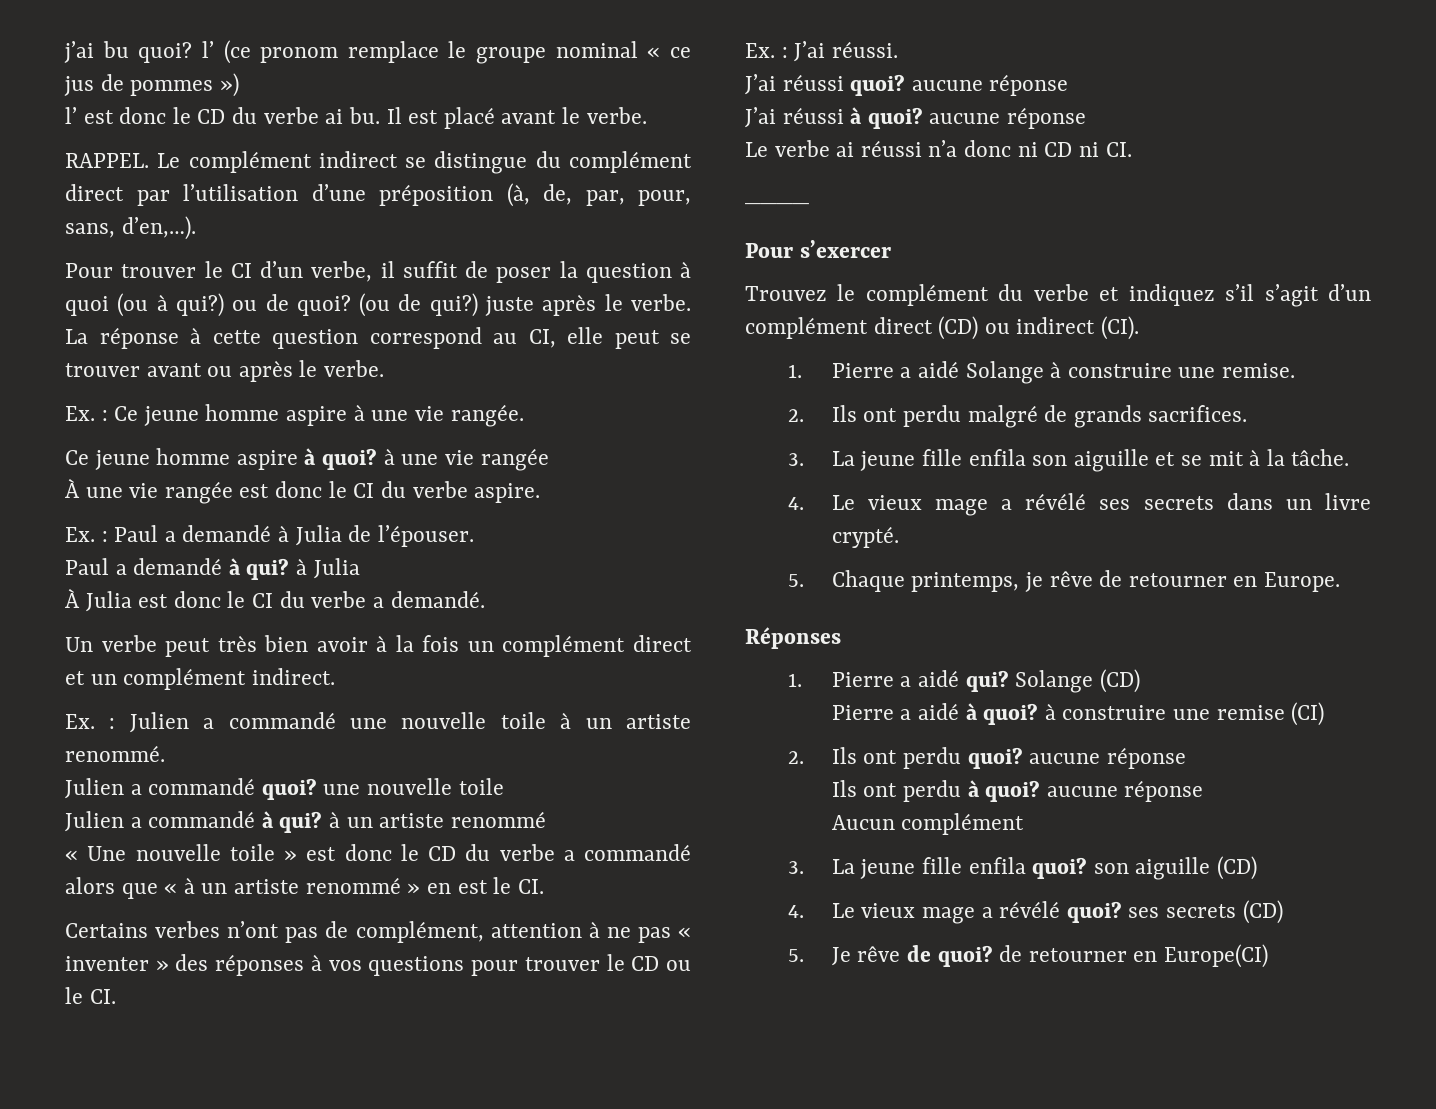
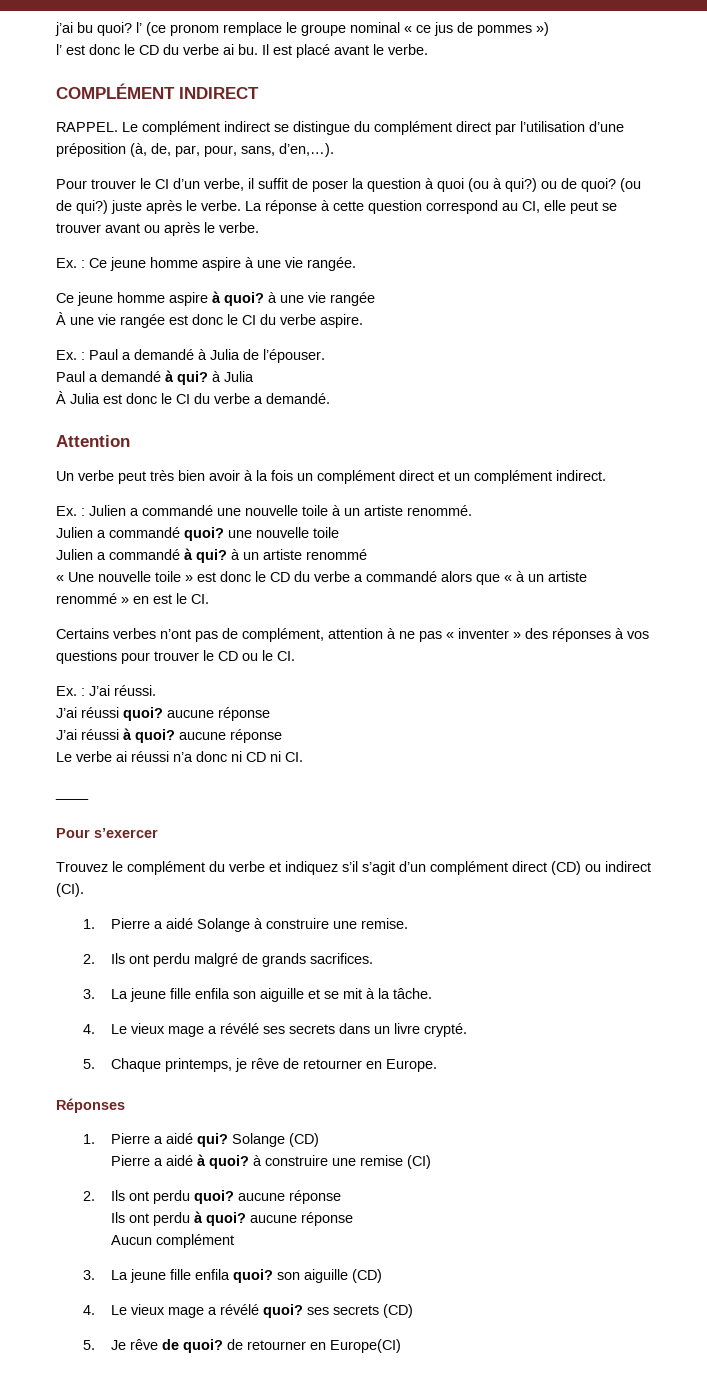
(647, 115) none -> [56,83,259,99] // COMPLÉMENT INDIRECT
(485, 599) none -> [56,435,130,447] // Attention

